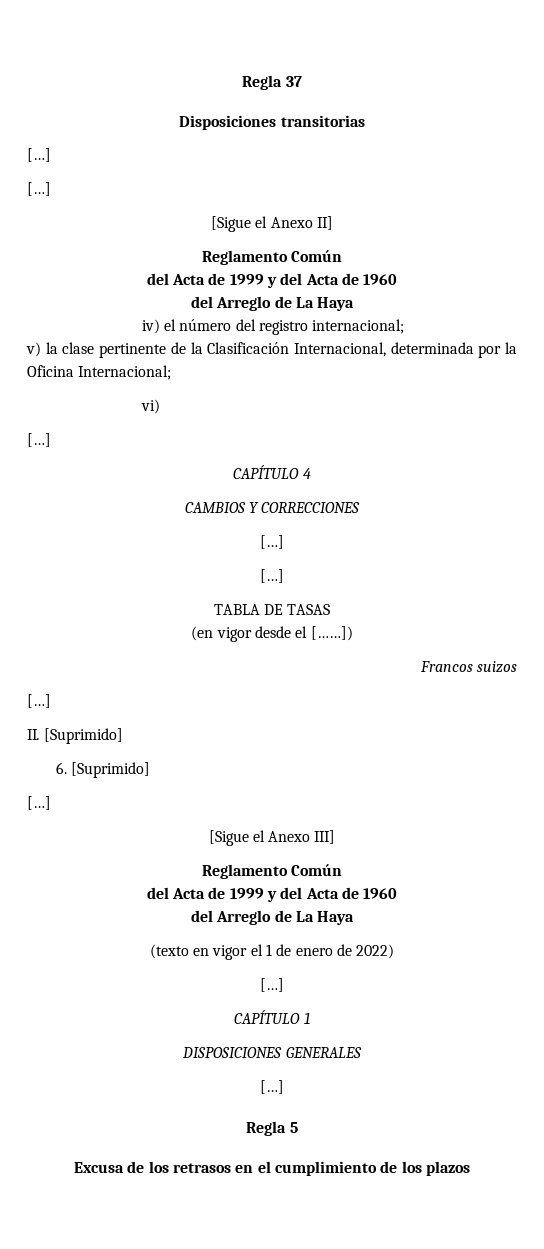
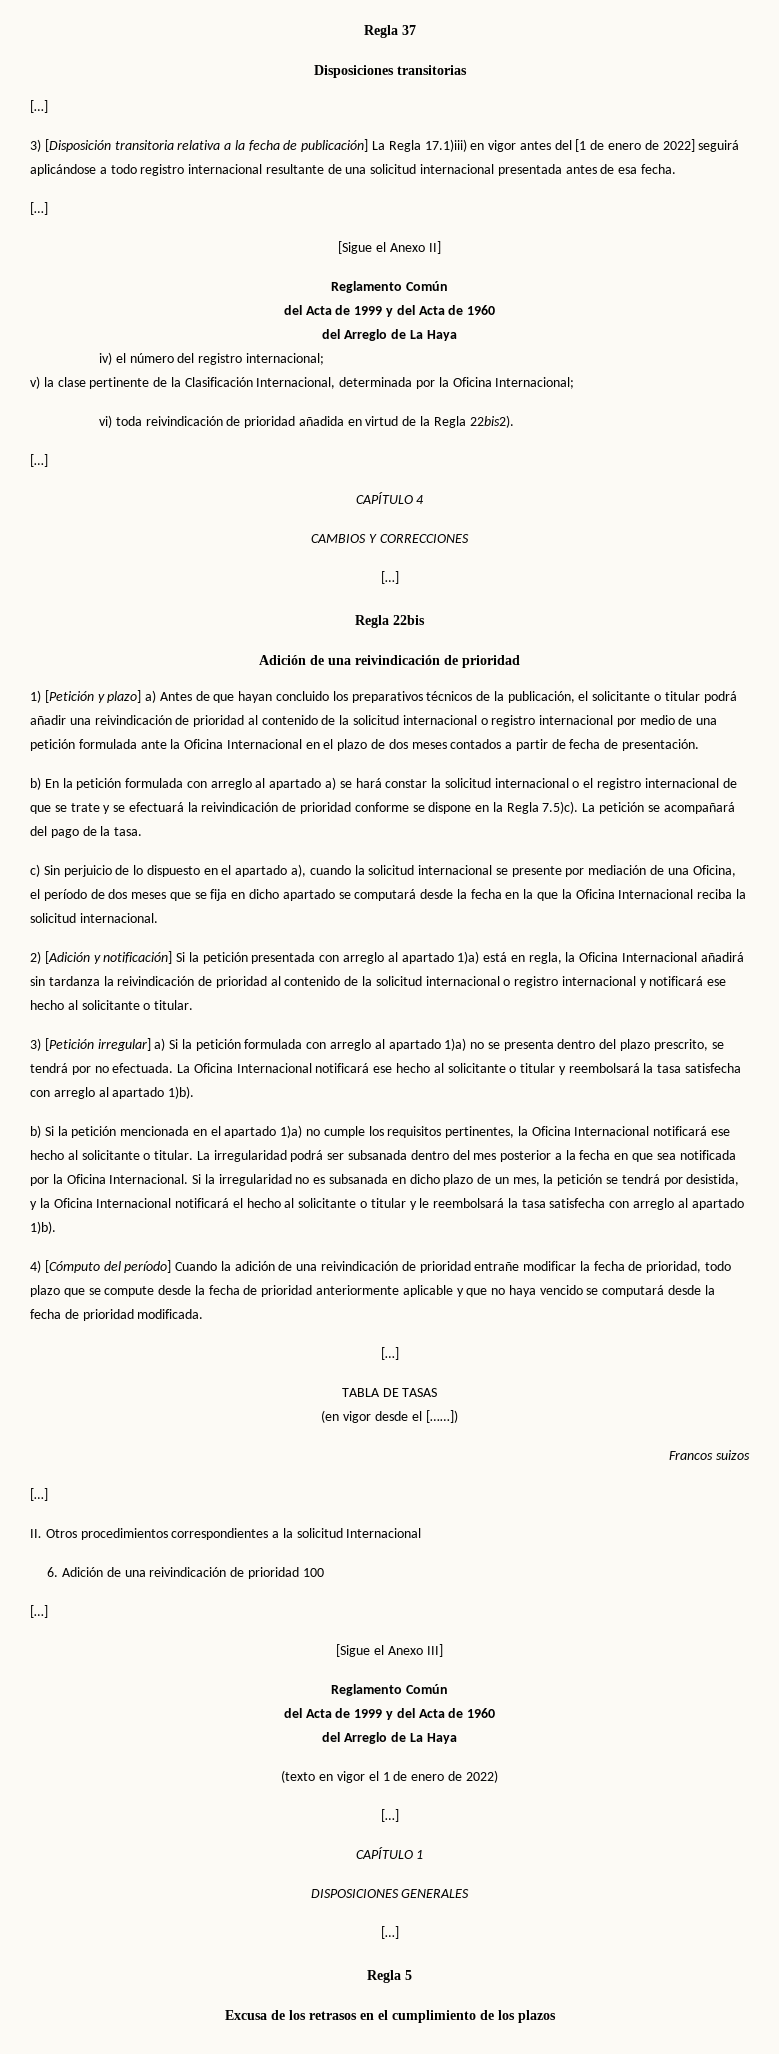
(51, 155) none -> [30,139,740,152] [30,164,676,176] // 3) [Disposición transitoria relativa a la fecha de publicación] La Regla 17.1)iii) en vigor antes del [1 de enero de 2022] seguirá aplicándose a todo registro internacional resultante de una solicitud internacional presentada antes de esa fecha.
(160, 406) none -> [115,415,514,428] toda reivindicación de prioridad añadida en virtud de la Regla 22bis2).
(284, 542) none -> [355,615,425,628] [259,655,520,668] [30,690,737,703] [30,715,718,727] [30,739,700,751] [30,777,737,790] [30,801,735,814] [30,826,143,838] [30,864,736,877] [30,889,746,901] [30,913,158,923] [30,951,744,964] [30,976,727,988] [30,1000,194,1010] [30,1038,724,1051] [30,1063,742,1075] [30,1086,195,1099] [30,1125,731,1138] [30,1150,736,1162] [30,1174,740,1186] [30,1198,744,1210] [30,1221,56,1234] [30,1260,732,1273] [30,1285,715,1297] [30,1309,204,1321] // Regla 22bis // Adición de una reivindicación de prioridad // 1) [Petición y plazo] a) Antes de que hayan concluido los preparativos técnicos de la publicación, el solicitante o titular podrá añadir una reivindicación de prioridad al contenido de la solicitud internacional o registro internacional por medio de una petición formulada ante la Oficina Internacional en el plazo de dos meses contados a partir de fecha de presentación. // b) En la petición formulada con arreglo al apartado a) se hará constar la solicitud internacional o el registro internacional de que se trate y se efectuará la reivindicación de prioridad conforme se dispone en la Regla 7.5)c). La petición se acompañará del pago de la tasa. // c) Sin perjuicio de lo dispuesto en el apartado a), cuando la solicitud internacional se presente por mediación de una Oficina, el período de dos meses que se fija en dicho apartado se computará desde la fecha en la que la Oficina Internacional reciba la solicitud internacional. // 2) [Adición y notificación] Si la petición presentada con arreglo al apartado 1)a) está en regla, la Oficina Internacional añadirá sin tardanza la reivindicación de prioridad al contenido de la solicitud internacional o registro internacional y notificará ese hecho al solicitante o titular. // 3) [Petición irregular] a) Si la petición formulada con arreglo al apartado 1)a) no se presenta dentro del plazo prescrito, se tendrá por no efectuada. La Oficina Internacional notificará ese hecho al solicitante o titular y reembolsará la tasa satisfecha con arreglo al apartado 1)b). // b) Si la petición mencionada en el apartado 1)a) no cumple los requisitos pertinentes, la Oficina Internacional notificará ese hecho al solicitante o titular. La irregularidad podrá ser subsanada dentro del mes posterior a la fecha en que sea notificada por la Oficina Internacional. Si la irregularidad no es subsanada en dicho plazo de un mes, la petición se tendrá por desistida, y la Oficina Internacional notificará el hecho al solicitante o titular y le reembolsará la tasa satisfecha con arreglo al apartado 1)b). // 4) [Cómputo del período] Cuando la adición de una reivindicación de prioridad entrañe modificar la fecha de prioridad, todo plazo que se compute desde la fecha de prioridad anteriormente aplicable y que no haya vencido se computará desde la fecha de prioridad modificada.
[44,728,124,744] [55,762,151,778] [Suprimido] // 6. [Suprimido] -> [45,1528,422,1540] [47,1567,324,1579] Otros procedimientos correspondientes a la solicitud Internacional // 6. Adición de una reivindicación de prioridad 100

